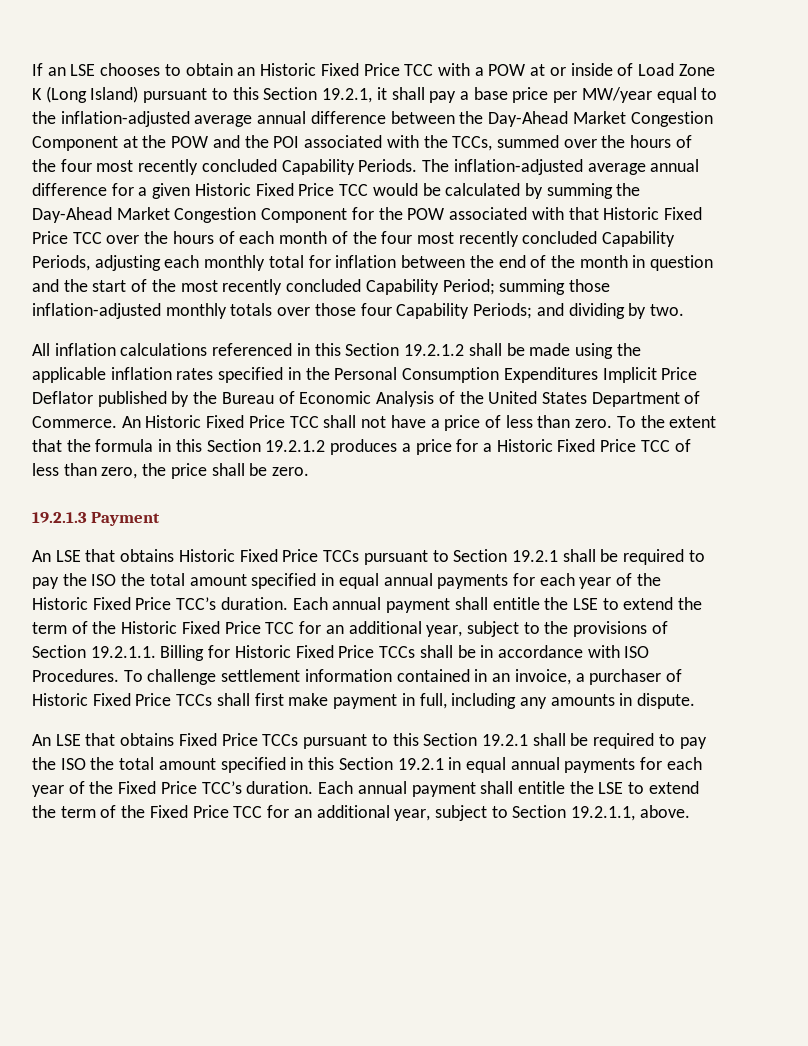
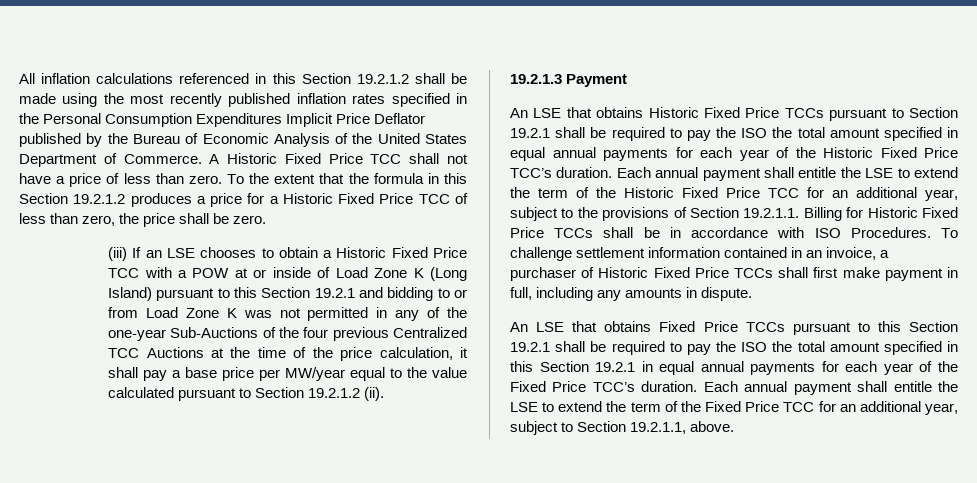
[32,63,715,76] [32,86,718,103] [32,111,713,127] [32,135,692,151] [32,159,700,175] [32,183,641,199] [32,207,702,223] [32,231,676,247] [32,255,714,271] [32,279,610,295] [32,303,684,319] If an LSE chooses to obtain an Historic Fixed Price TCC with a POW at or inside of Load Zone K (Long Island) pursuant to this Section 19.2.1, it shall pay a base price per MW/year equal to the inflation-adjusted average annual difference between the Day-Ahead Market Congestion Component at the POW and the POI associated with the TCCs, summed over the hours of the four most recently concluded Capability Periods. The inflation-adjusted average annual difference for a given Historic Fixed Price TCC would be calculated by summing the Day-Ahead Market Congestion Component for the POW associated with that Historic Fixed Price TCC over the hours of each month of the four most recently concluded Capability Periods, adjusting each monthly total for inflation between the end of the month in question and the start of the most recently concluded Capability Period; summing those inflation-adjusted monthly totals over those four Capability Periods; and dividing by two. // -> (19, 78) none
[32,367,106,383] applicable -> [130,93,291,107] most recently published
[121,416,141,428] An -> [209,154,220,164] A
(310, 471) none -> [108,247,467,261] [108,267,468,281] [108,287,467,301] [108,307,468,321] [108,327,468,341] [108,347,469,361] [108,367,467,381] [108,387,385,401] // (iii) If an LSE chooses to obtain a Historic Fixed Price TCC with a POW at or inside of Load Zone K (Long Island) pursuant to this Section 19.2.1 and bidding to or from Load Zone K was not permitted in any of the one-year Sub-Auctions of the four previous Centralized TCC Auctions at the time of the price calculation, it shall pay a base price per MW/year equal to the value calculated pursuant to Section 19.2.1.2 (ii).

